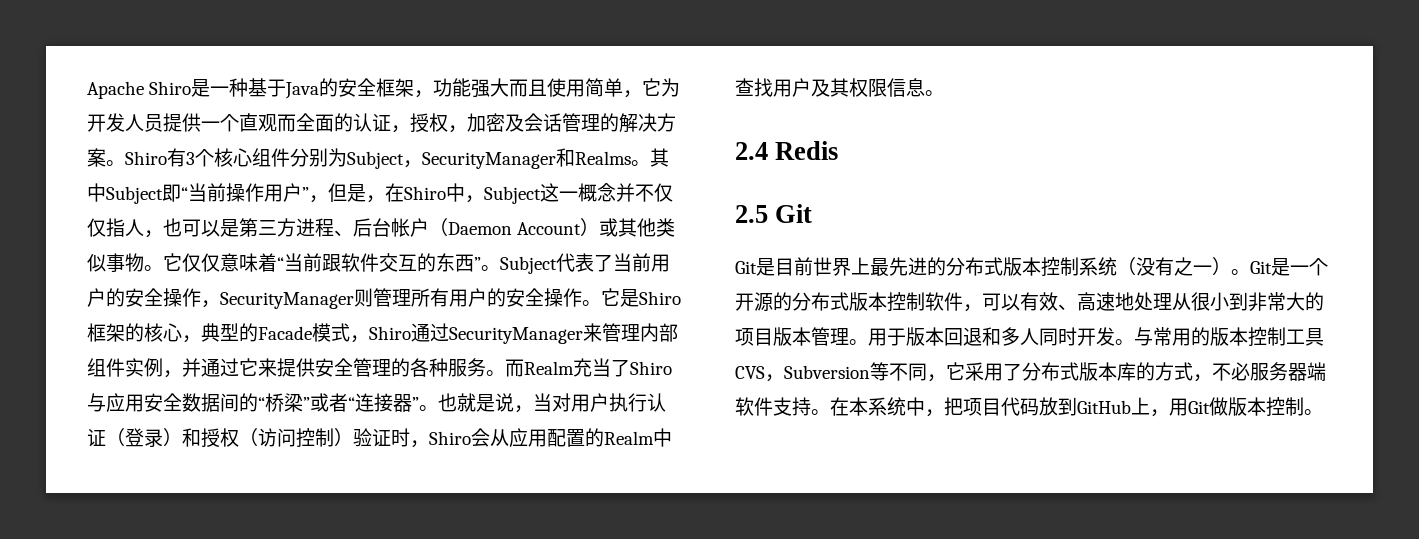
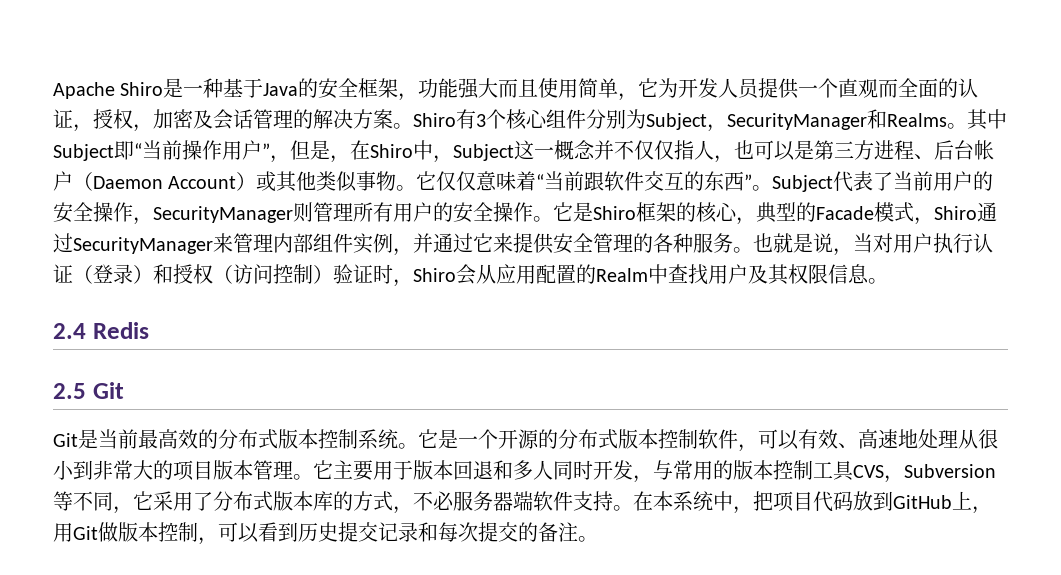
[505,358,672,377] [87,393,438,412] 而Realm充当了Shiro与应用安全数据间的“桥梁”或者“连接器”。 -> (753, 250) none
[775,257,927,276] 目前世界上最先进 -> [98,429,198,449] 当前最高效
[1117,257,1272,276] （没有之一）。Git -> [398,429,438,449] 。它
(868, 342) none -> [313,460,373,481] 它主要
[1115,339,1134,345] 。 -> [633,475,653,483] ，
(1304, 406) none -> [198,522,578,545] ，可以看到历史提交记录和每次提交的备注

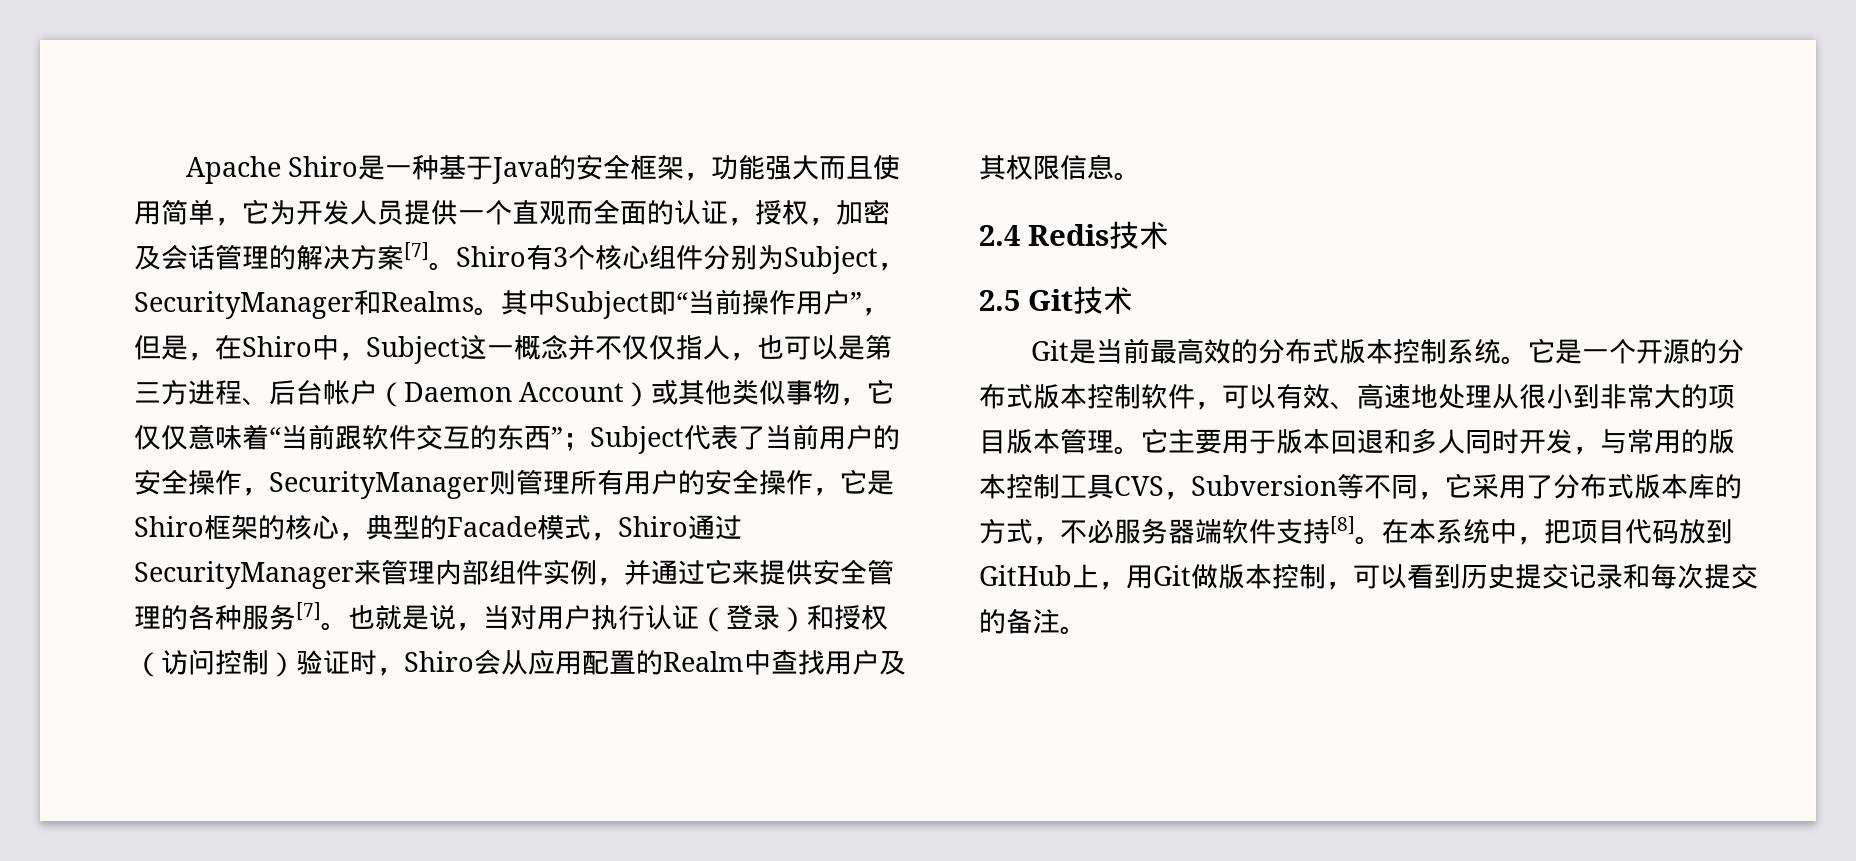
(393, 119) none -> [404,242,429,261] [7]
[396,185,417,191] 。 -> [840,397,868,406] ，
[752,185,773,191] 。 -> [563,433,590,451] ；
[533,216,553,222] 。 -> [813,487,840,496] ，
(733, 243) none -> [296,602,321,621] [7]
(149, 330) none -> [1109,221,1169,249] 技术
(124, 390) none -> [1073,286,1133,314] 技术
(613, 501) none -> [1330,516,1355,535] [8]

